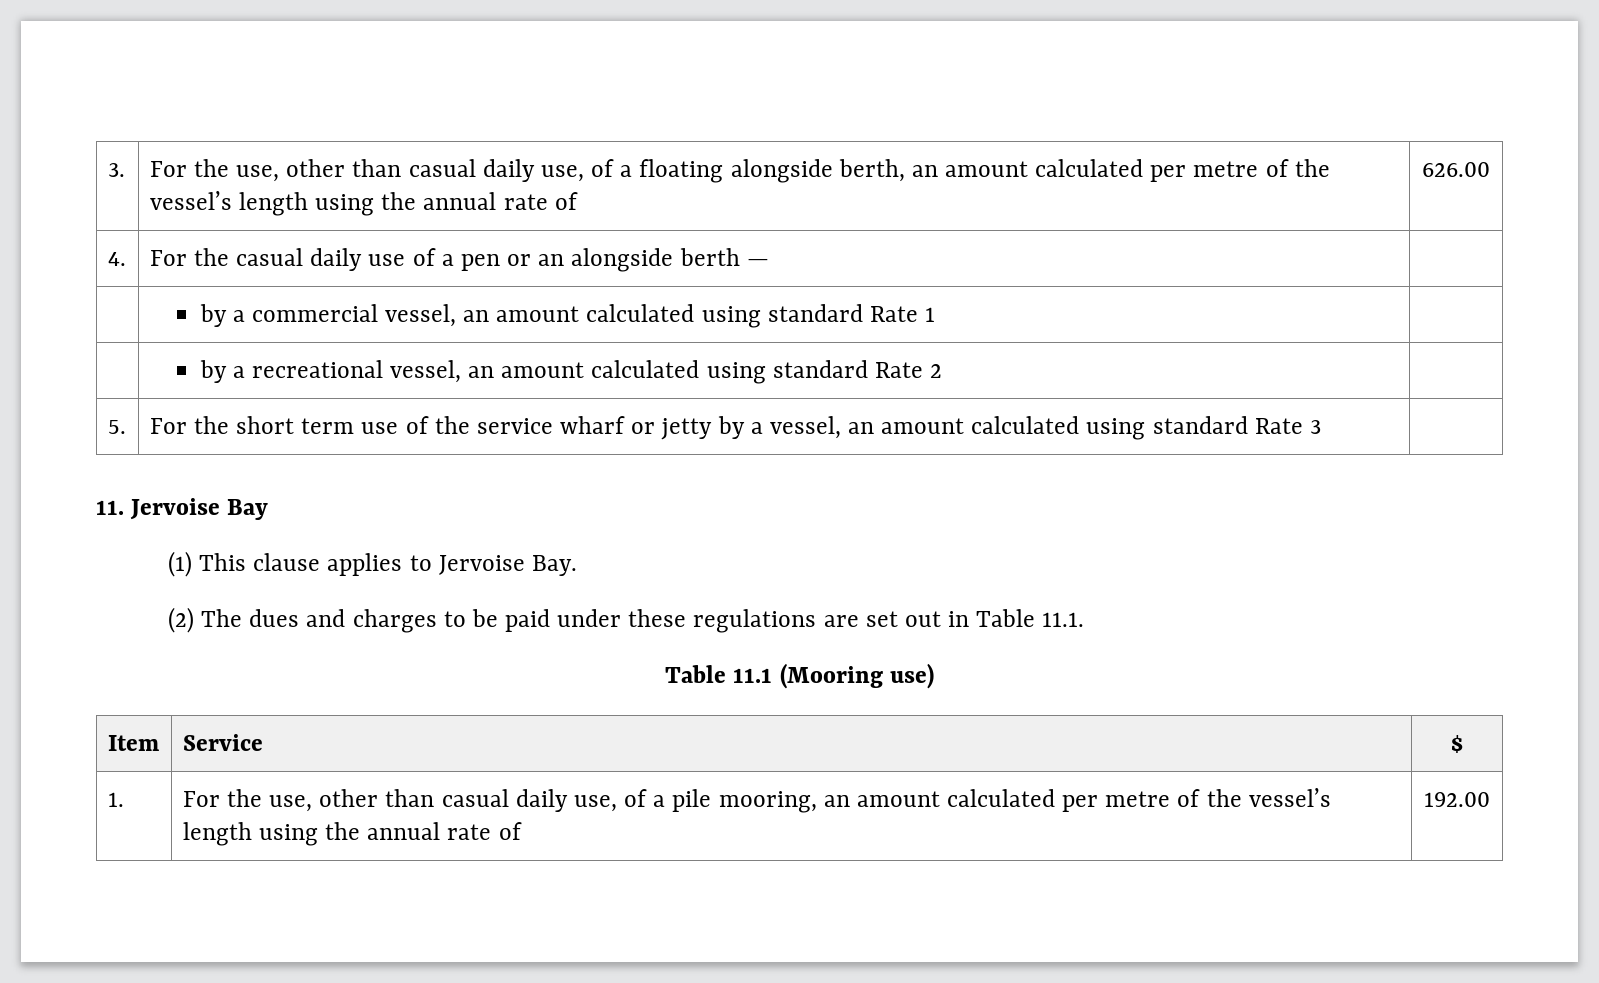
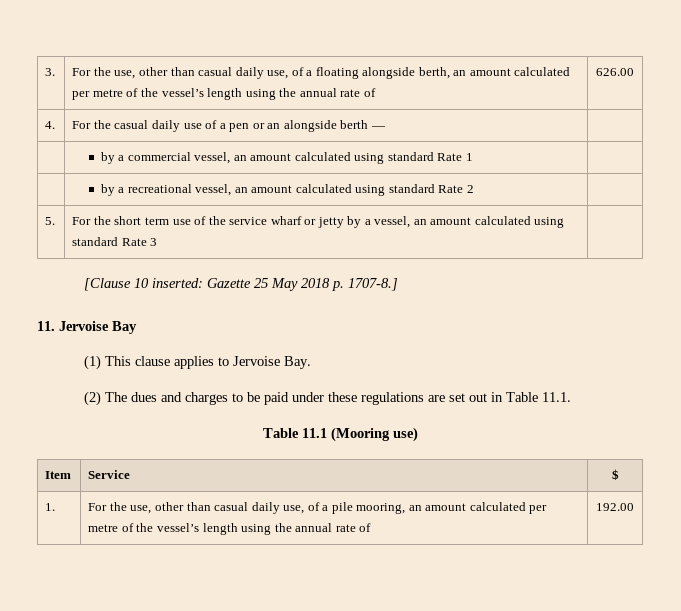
(1321, 427) none -> [83,278,398,291] // [Clause 10 inserted: Gazette 25 May 2018 p. 1707-8.]

